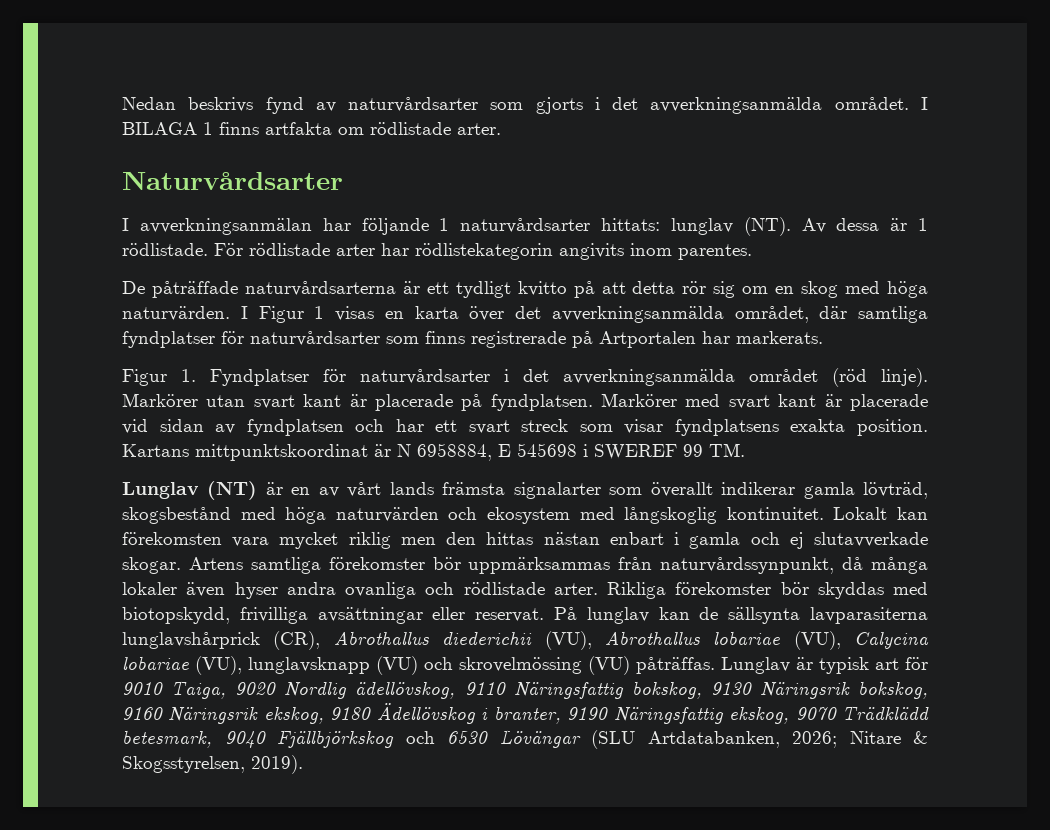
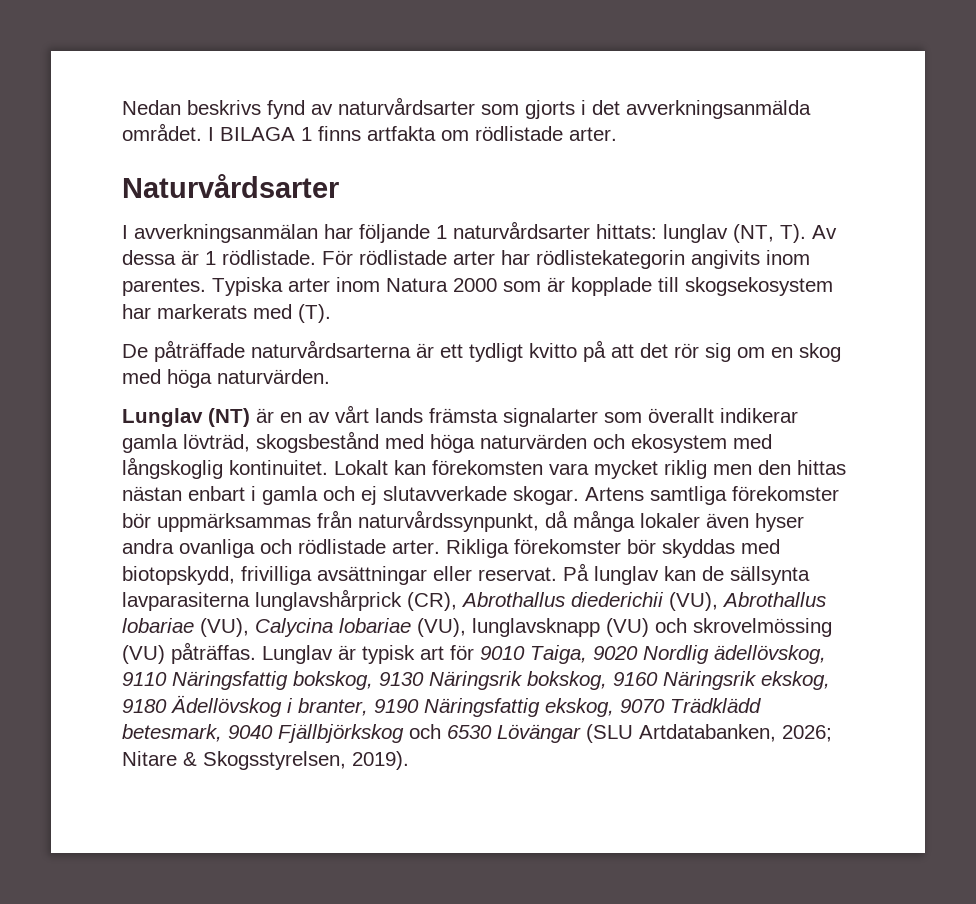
[743,217,791,236] (NT). -> [733,224,806,243] (NT, T).
(752, 252) none -> [212,277,833,296] [122,304,331,323] Typiska arter inom Natura 2000 som är kopplade till skogsekosystem har markerats med (T).
[632,281,676,294] detta -> [640,343,668,358] det
[240,306,928,323] [122,331,823,348] [122,368,928,387] [122,393,928,411] [122,419,929,436] [122,443,745,461] I Figur 1 visas en karta över det avverkningsanmälda området, där samtliga fyndplatser för naturvårdsarter som finns registrerade på Artportalen har markerats. // Figur 1. Fyndplatser för naturvårdsarter i det avverkningsanmälda området (röd linje). Markörer utan svart kant är placerade på fyndplatsen. Markörer med svart kant är placerade vid sidan av fyndplatsen och har ett svart streck som visar fyndplatsens exakta position. Kartans mittpunktskoordinat är N 6958884, E 545698 i SWEREF 99 TM. -> (330, 376) none

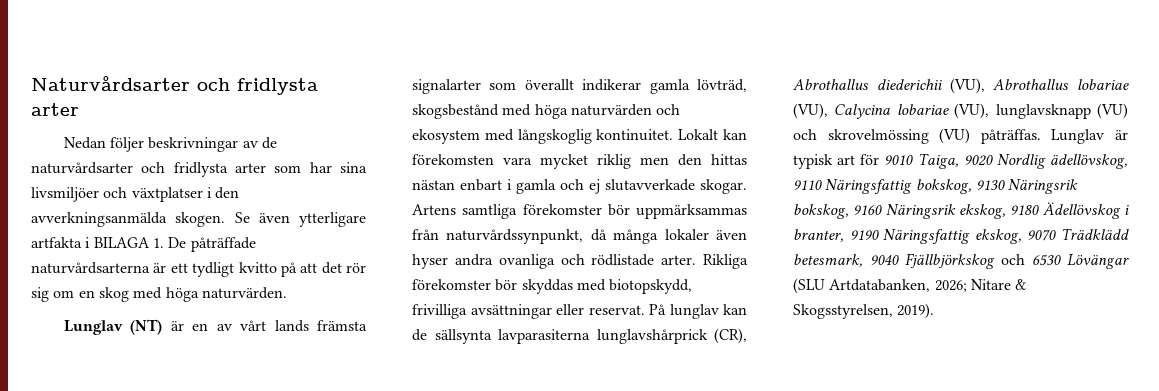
[122,97,811,119] [122,123,617,141] [122,174,339,198] [122,221,837,243] [122,250,810,269] [122,277,833,296] [122,304,331,323] Nedan beskrivs fynd av naturvårdsarter som gjorts i det avverkningsanmälda området. I BILAGA 1 finns artfakta om rödlistade arter. // Naturvårdsarter // I avverkningsanmälan har följande 1 naturvårdsarter hittats: lunglav (NT, T). Av dessa är 1 rödlistade. För rödlistade arter har rödlistekategorin angivits inom parentes. Typiska arter inom Natura 2000 som är kopplade till skogsekosystem har markerats med (T). // -> [31,76,318,95] [31,103,79,116] [63,137,277,152] [31,162,367,177] [31,187,240,202] [31,212,366,227] [31,237,164,248] Naturvårdsarter och fridlysta arter // Nedan följer beskrivningar av de naturvårdsarter och fridlysta arter som har sina livsmiljöer och växtplatser i den avverkningsanmälda skogen. Se även ytterligare artfakta i BILAGA 1.

